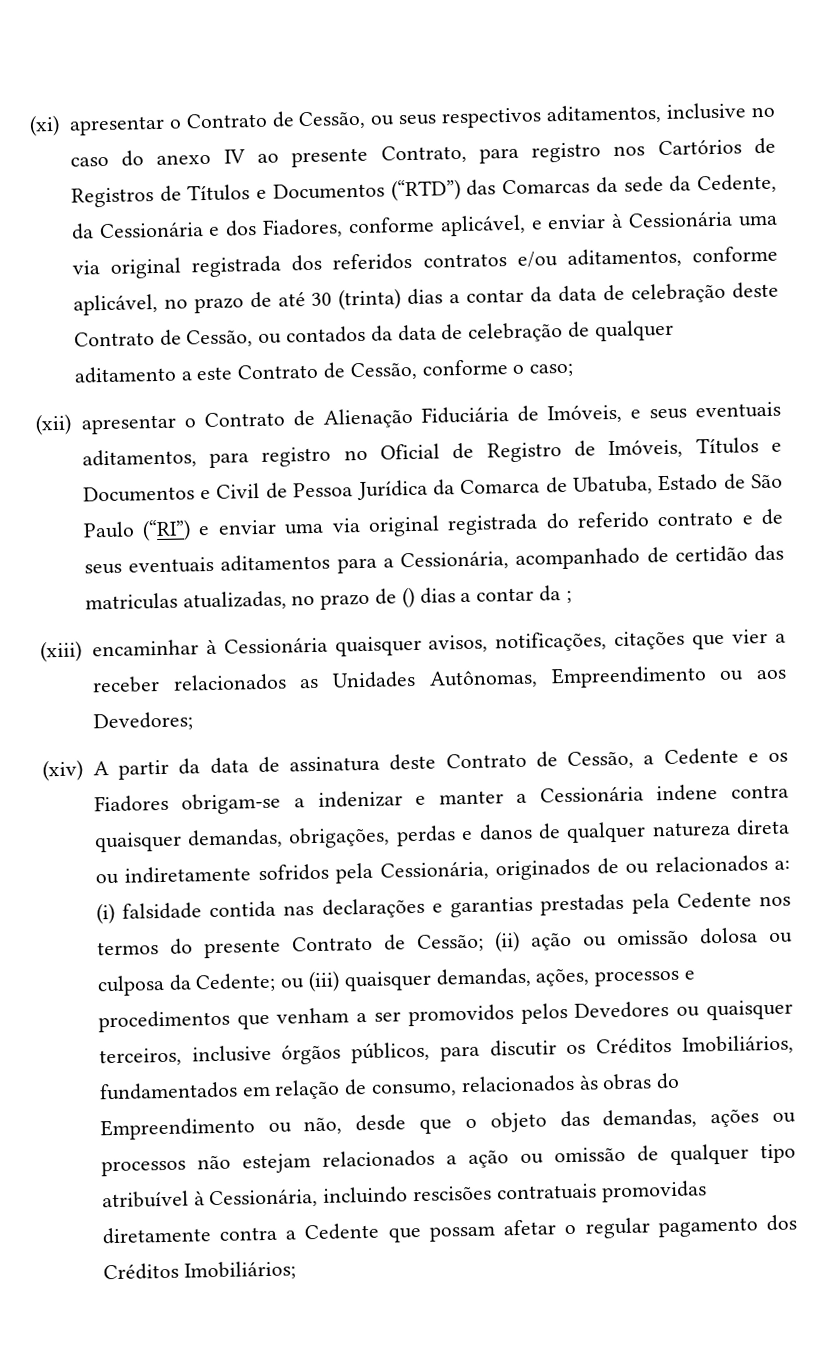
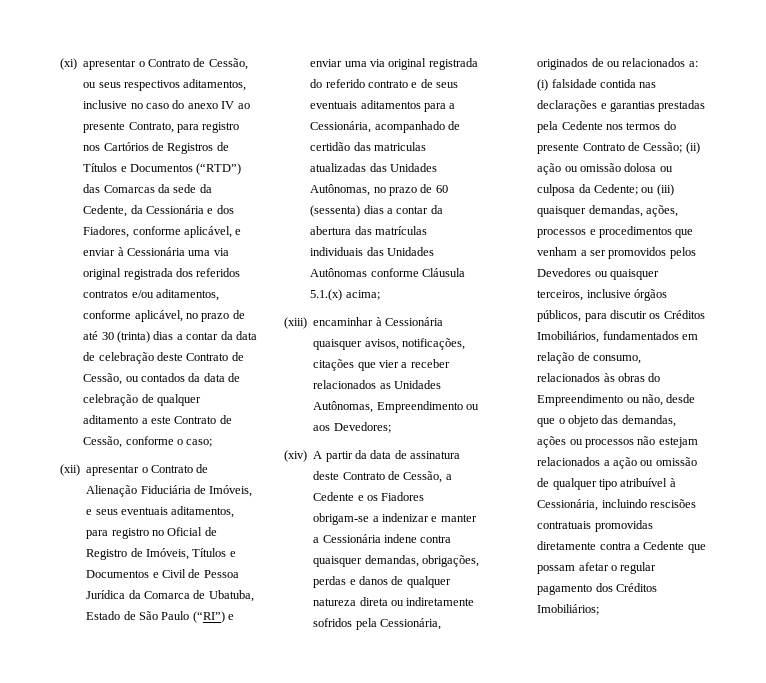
[182,585,572,611] atualizadas, no prazo de () dias a contar da ; -> [310,163,437,172] [310,184,448,196] [310,205,443,217] [310,226,427,235] [310,247,434,256] [310,268,465,277] [310,289,380,301] atualizadas das Unidades Autônomas, no prazo de 60 (sessenta) dias a contar da abertura das matrículas individuais das Unidades Autônomas conforme Cláusula 5.1.(x) acima;

